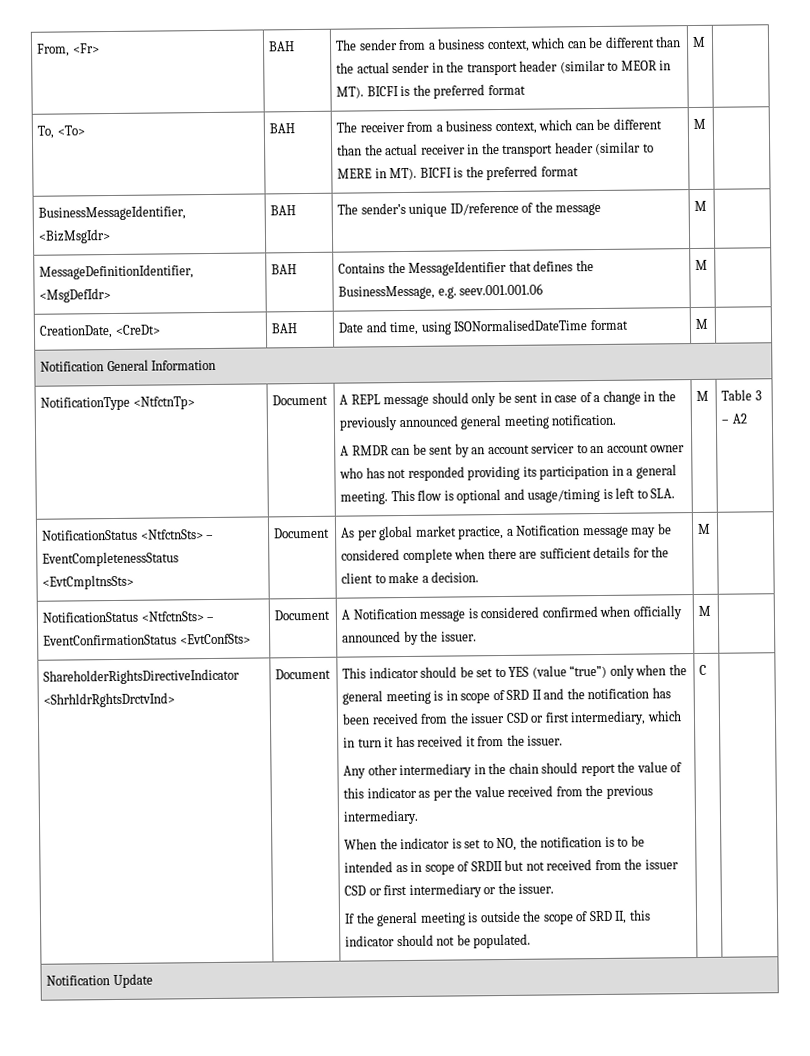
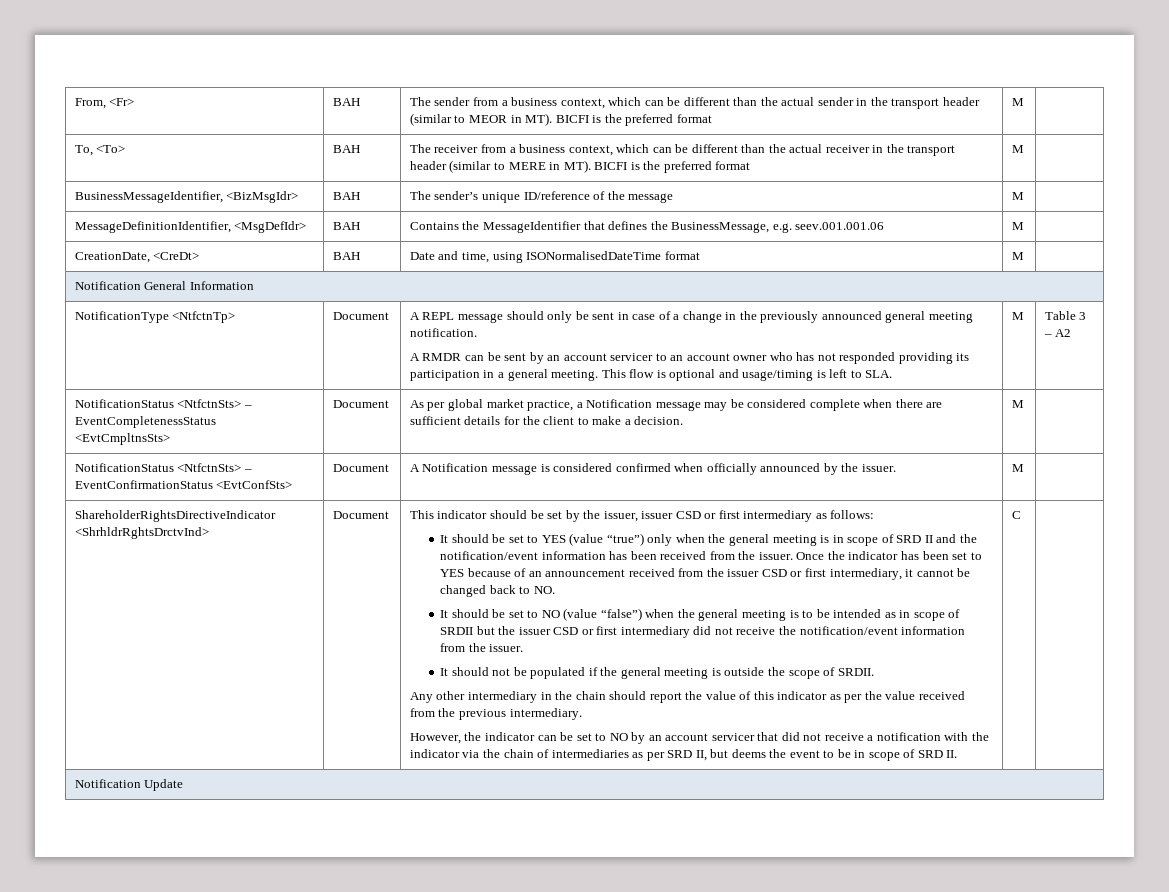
(494, 673) none -> [565,510,875,522] [440,534,524,543] by the issuer, issuer CSD or first intermediary as follows: // It should be set
[587,688,650,700] notification -> [440,551,606,560] notification/event information
(469, 718) none -> [758,551,982,560] [440,568,724,577] issuer. Once the indicator has been set to YES because of an announcement received from the
[646,710,682,722] [343,734,564,748] which in turn it has received it from the issuer. -> [905,568,971,577] [440,585,555,597] [440,608,961,621] [440,626,966,638] [440,643,524,652] [440,667,874,679] it cannot be changed back to NO. // It should be set to NO (value “false”) when the general meeting is to be intended as in scope of SRDII but the issuer CSD or first intermediary did not receive the notification/event information from the issuer. // It should not be populated if the general meeting is outside the scope of SRDII.
[344,835,645,852] [344,858,679,875] [344,882,555,898] [344,909,651,927] [345,933,532,949] When the indicator is set to NO, the notification is to be intended as in scope of SRDII but not received from the issuer CSD or first intermediary or the issuer. // If the general meeting is outside the scope of SRD II, this indicator should not be populated. -> [409,732,989,744] [409,749,958,761] However, the indicator can be set to NO by an account servicer that did not receive a notification with the indicator via the chain of intermediaries as per SRD II, but deems the event to be in scope of SRD II.

